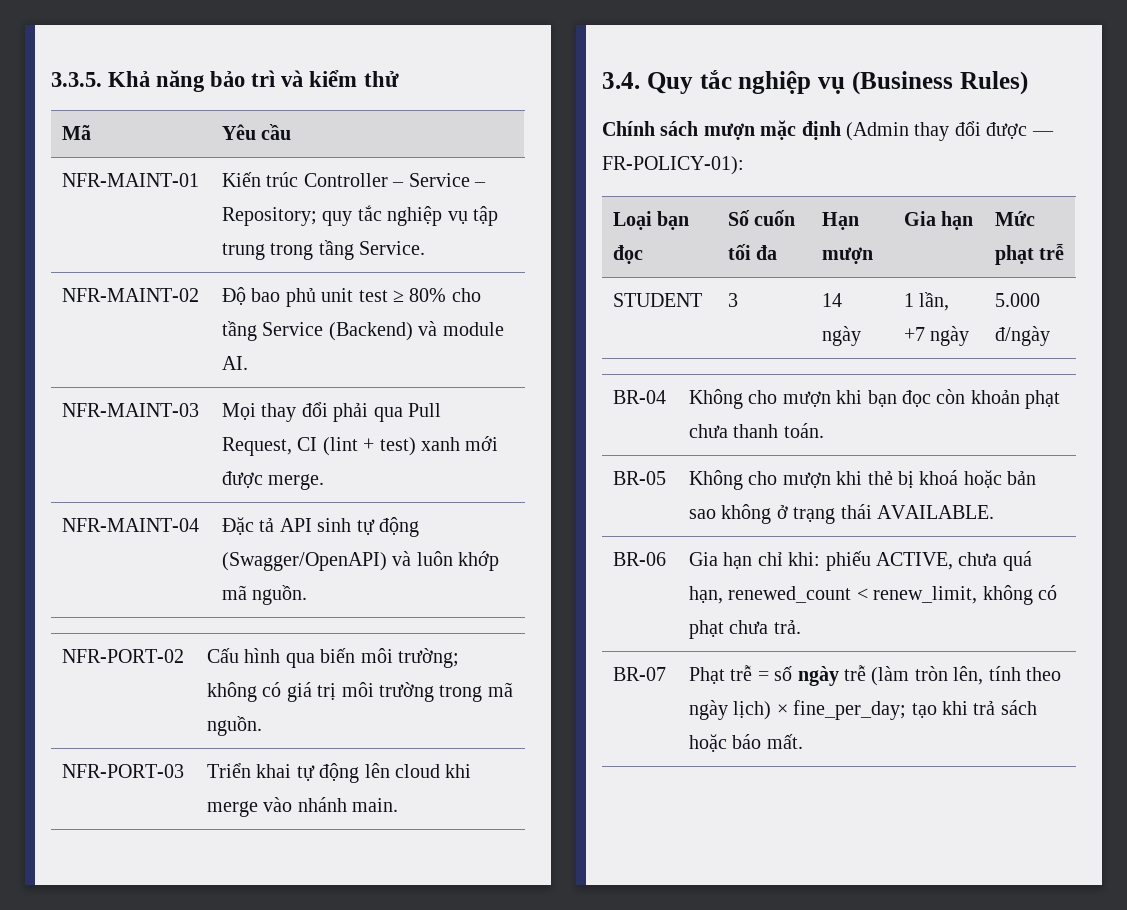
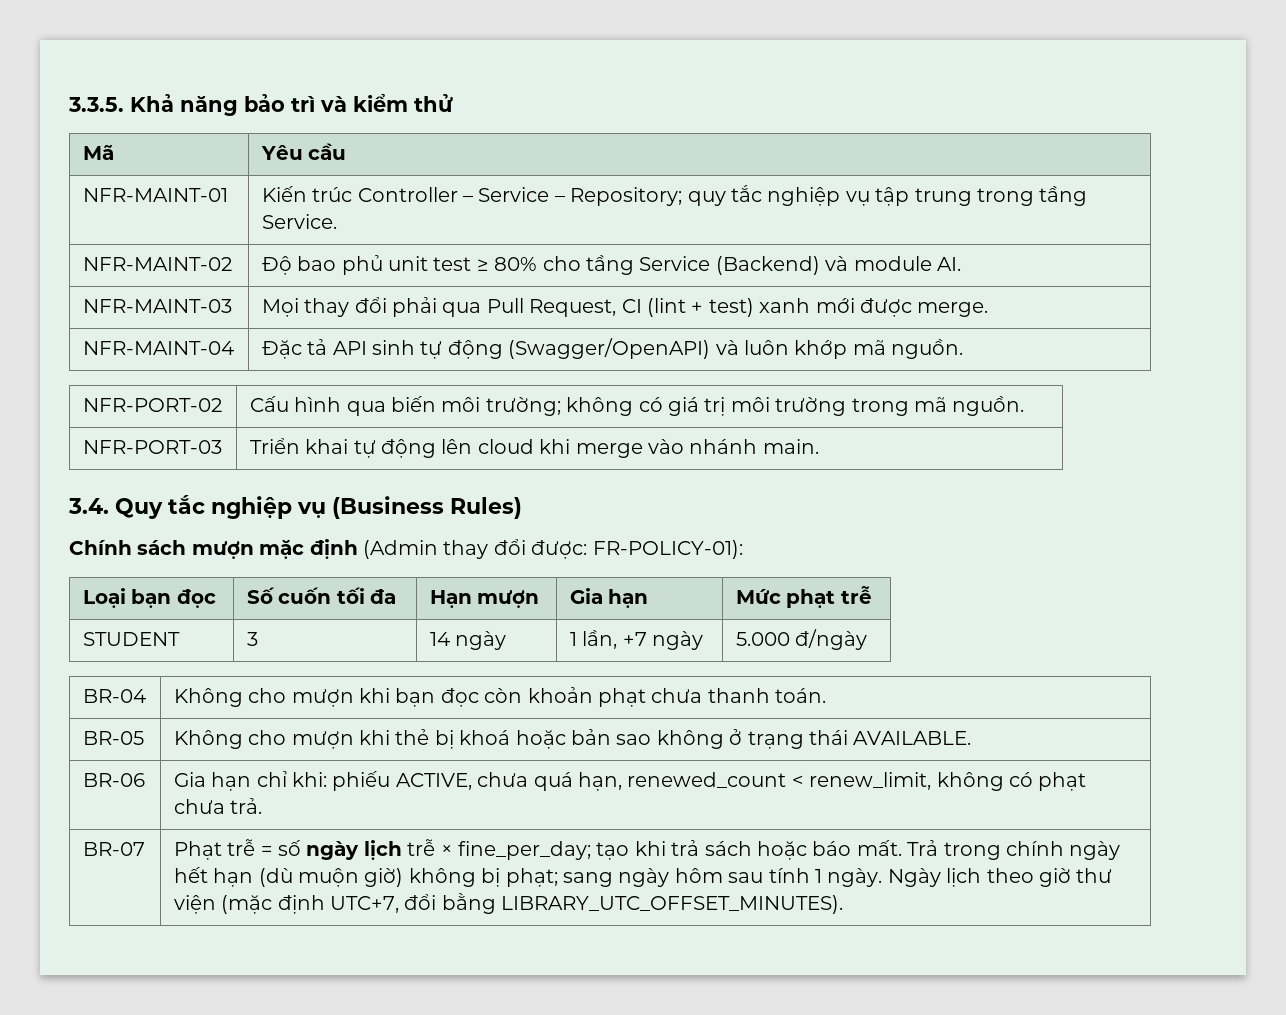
[986,122,1054,139] được — -> [531,540,588,559] được:
[844,665,1062,686] [689,700,772,720] trễ (làm tròn lên, tính theo ngày lịch) -> [363,839,436,860] lịch trễ
(803, 741) none -> [907,840,1121,860] [173,867,1113,887] [173,893,844,914] Trả trong chính ngày hết hạn (dù muộn giờ) không bị phạt; sang ngày hôm sau tính 1 ngày. Ngày lịch theo giờ thư viện (mặc định UTC+7, đổi bằng LIBRARY_UTC_OFFSET_MINUTES).

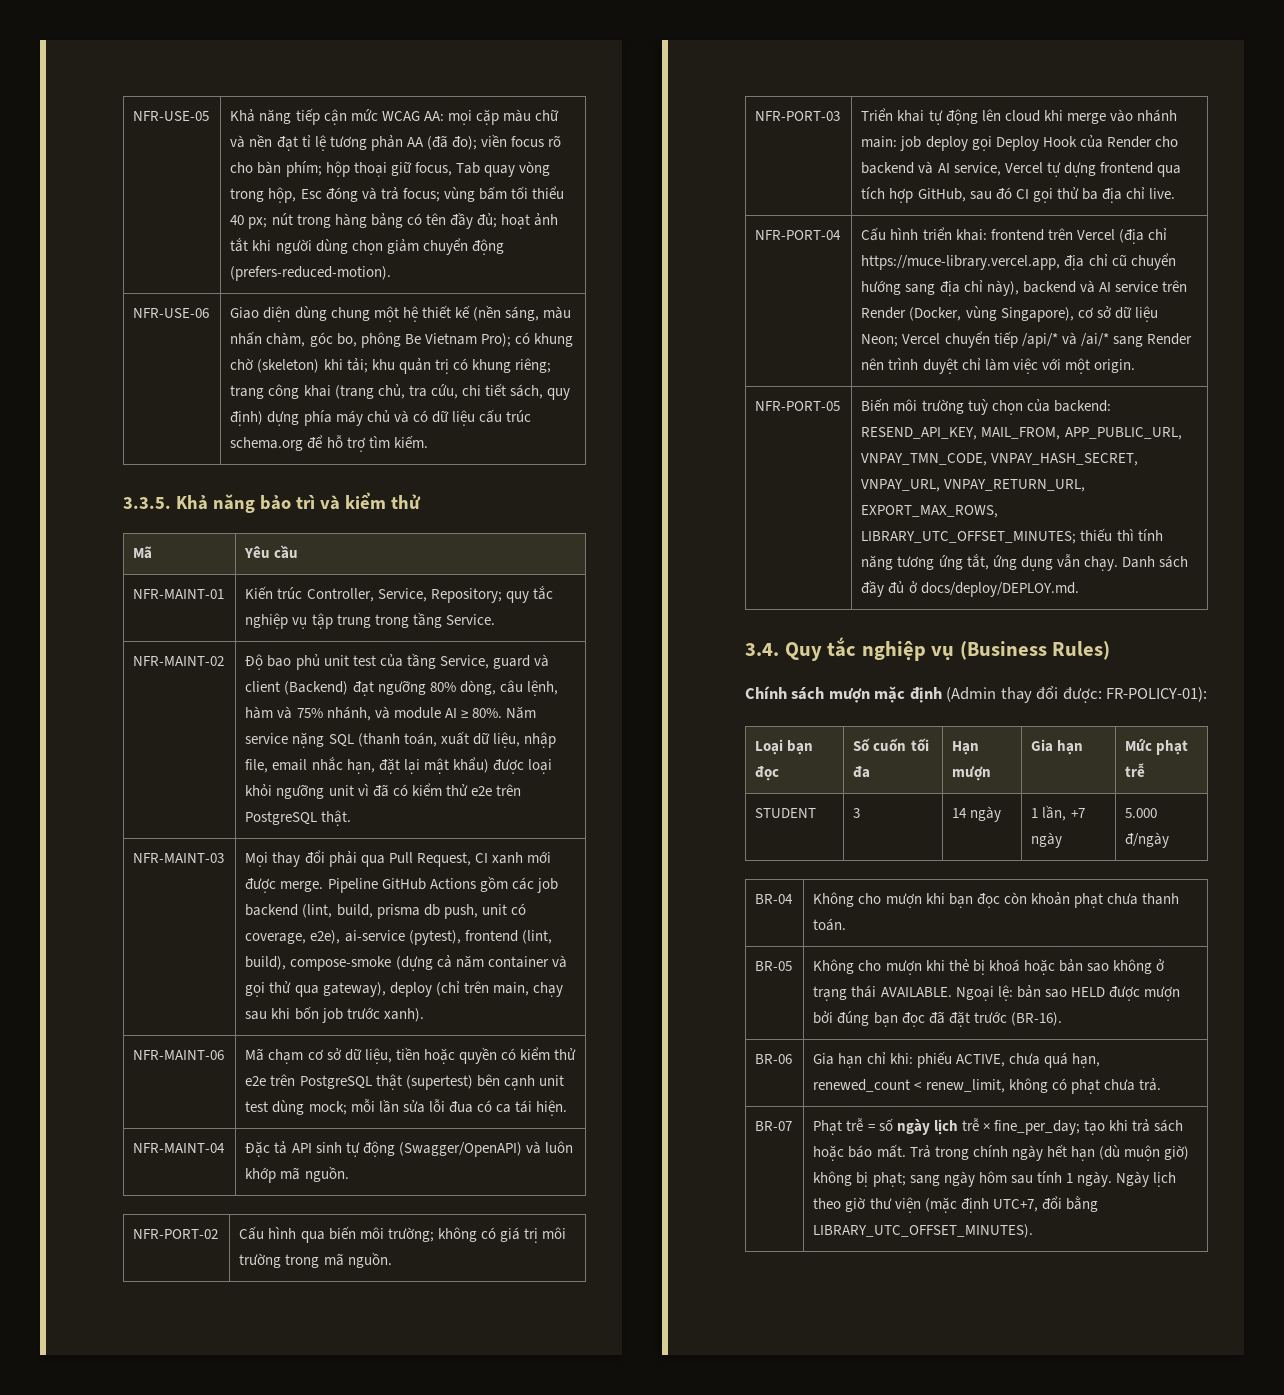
(68, 104) none -> [133,111,210,121] [230,108,559,125] [230,134,562,151] [230,161,550,177] [230,186,564,203] [230,212,558,229] [230,238,504,255] [230,266,392,281] [133,308,210,318] [230,305,571,322] [230,331,573,348] [230,358,551,374] [230,383,570,400] [230,409,531,426] [230,435,428,452] NFR-USE-05 | Khả năng tiếp cận mức WCAG AA: mọi cặp màu chữ và nền đạt tỉ lệ tương phản AA (đã đo); viền focus rõ cho bàn phím; hộp thoại giữ focus, Tab quay vòng trong hộp, Esc đóng và trả focus; vùng bấm tối thiểu 40 px; nút trong hàng bảng có tên đầy đủ; hoạt ảnh tắt khi người dùng chọn giảm chuyển động (prefers-reduced-motion). // NFR-USE-06 | Giao diện dùng chung một hệ thiết kế (nền sáng, màu nhấn chàm, góc bo, phông Be Vietnam Pro); có khung chờ (skeleton) khi tải; khu quản trị có khung riêng; trang công khai (trang chủ, tra cứu, chi tiết sách, quy định) dựng phía máy chủ và có dữ liệu cấu trúc schema.org để hỗ trợ tìm kiếm. //
[357,187,565,202] Controller – Service – -> [306,588,427,602] Controller, Service,
[476,255,962,275] ≥ 80% cho tầng Service (Backend) và module AI. -> [379,653,549,669] [245,680,558,696] [245,706,536,721] [245,731,556,748] [245,757,552,774] [245,783,521,799] [245,810,352,826] của tầng Service, guard và client (Backend) đạt ngưỡng 80% dòng, câu lệnh, hàm và 75% nhánh, và module AI ≥ 80%. Năm service nặng SQL (thanh toán, xuất dữ liệu, nhập file, email nhắc hạn, đặt lại mật khẩu) được loại khỏi ngưỡng unit vì đã có kiểm thử e2e trên PostgreSQL thật.
[647,298,754,317] (lint + test) -> (488, 858) none
(989, 309) none -> [327,876,558,893] [245,903,526,919] [245,930,552,945] [245,955,567,971] [245,981,563,997] [245,1006,424,1023] [133,1050,225,1060] [245,1047,576,1064] [245,1074,564,1090] [245,1099,567,1116] Pipeline GitHub Actions gồm các job backend (lint, build, prisma db push, unit có coverage, e2e), ai-service (pytest), frontend (lint, build), compose-smoke (dựng cả năm container và gọi thử qua gateway), deploy (chỉ trên main, chạy sau khi bốn job trước xanh). // NFR-MAINT-06 | Mã chạm cơ sở dữ liệu, tiền hoặc quyền có kiểm thử e2e trên PostgreSQL thật (supertest) bên cạnh unit test dùng mock; mỗi lần sửa lỗi đua có ca tái hiện.
[762,439,819,454] main. -> [861,135,1178,151] [861,161,1181,177] [861,187,1175,203] [755,230,842,240] [861,227,1167,244] [861,253,1176,270] [861,280,1187,296] [861,306,1158,322] [861,331,1192,348] [861,358,1135,374] [755,401,841,411] [861,398,1111,415] [861,427,1182,440] [861,453,1139,466] [861,479,1086,492] [861,505,999,518] [861,528,1163,544] [861,554,1188,571] [861,580,1079,597] main: job deploy gọi Deploy Hook của Render cho backend và AI service, Vercel tự dựng frontend qua tích hợp GitHub, sau đó CI gọi thử ba địa chỉ live. // NFR-PORT-04 | Cấu hình triển khai: frontend trên Vercel (địa chỉ https://muce-library.vercel.app, địa chỉ cũ chuyển hướng sang địa chỉ này), backend và AI service trên Render (Docker, vùng Singapore), cơ sở dữ liệu Neon; Vercel chuyển tiếp /api/* và /ai/* sang Render nên trình duyệt chỉ làm việc với một origin. // NFR-PORT-05 | Biến môi trường tuỳ chọn của backend: RESEND_API_KEY, MAIL_FROM, APP_PUBLIC_URL, VNPAY_TMN_CODE, VNPAY_HASH_SECRET, VNPAY_URL, VNPAY_RETURN_URL, EXPORT_MAX_ROWS, LIBRARY_UTC_OFFSET_MINUTES; thiếu thì tính năng tương ứng tắt, ứng dụng vẫn chạy. Danh sách đầy đủ ở docs/deploy/DEPLOY.md.
(972, 738) none -> [955,985,1180,1001] [813,1011,1062,1027] Ngoại lệ: bản sao HELD được mượn bởi đúng bạn đọc đã đặt trước (BR-16).

